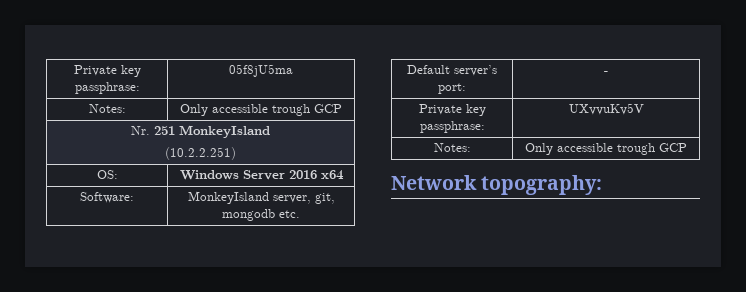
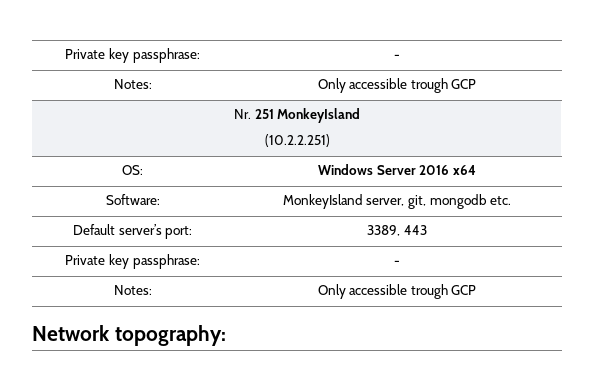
[73,65,141,77] [74,82,140,94] [229,64,293,77] Private key passphrase: | 05f8jU5ma -> [65,48,200,63] [394,54,400,59] Private key passphrase: | -
[604,71,608,74] [418,104,486,116] [419,121,485,133] [568,103,644,115] - // Private key passphrase: | UXvvuKv5V -> [367,225,427,236] [65,254,200,269] [394,260,400,265] 3389, 443 // Private key passphrase: | -

